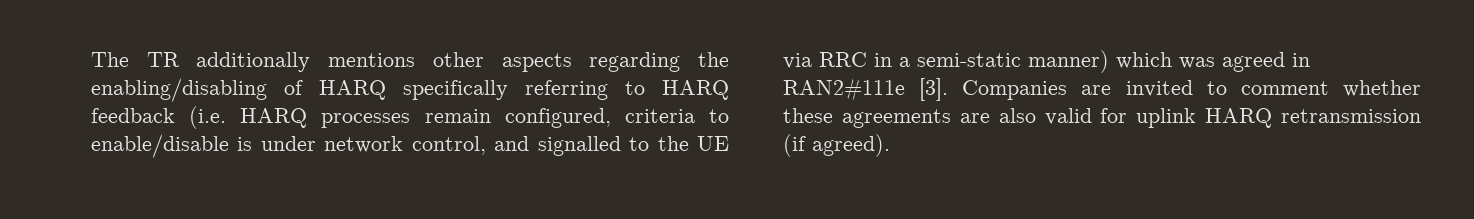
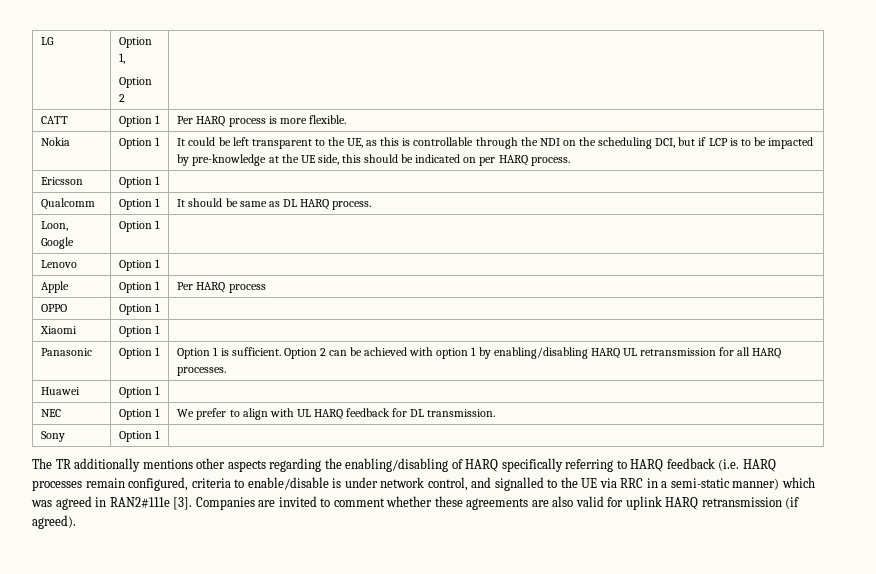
(91, 59) none -> [41,37,55,45] [119,37,153,48] [119,53,126,64] [119,77,153,88] [119,94,126,102] [41,116,69,124] [119,115,161,127] [177,115,346,127] [41,137,71,146] [119,137,161,149] [177,137,813,149] [177,154,570,166] [41,177,84,185] [119,176,161,188] [41,198,96,210] [119,198,161,210] [177,198,372,210] [41,221,69,231] [41,237,75,249] [119,220,161,232] [41,260,78,268] [119,259,161,271] [41,281,70,293] [119,281,161,293] [177,282,266,293] [41,304,68,312] [119,303,161,315] [40,326,78,334] [119,325,161,337] [41,348,93,356] [119,347,161,359] [177,347,782,359] [177,367,227,376] [41,387,81,395] [119,386,161,398] [41,409,62,417] [119,408,161,420] [177,408,496,420] [41,431,66,442] [119,430,161,442] LG | Option 1, // Option 2 | // CATT | Option 1 | Per HARQ process is more flexible. // Nokia | Option 1 | It could be left transparent to the UE, as this is controllable through the NDI on the scheduling DCI, but if LCP is to be impacted by pre-knowledge at the UE side, this should be indicated on per HARQ process. // Ericsson | Option 1 | // Qualcomm | Option 1 | It should be same as DL HARQ process. // Loon, Google | Option 1 | // Lenovo | Option 1 | // Apple | Option 1 | Per HARQ process // OPPO | Option 1 | // Xiaomi | Option 1 | // Panasonic | Option 1 | Option 1 is sufficient. Option 2 can be achieved with option 1 by enabling/disabling HARQ UL retransmission for all HARQ processes. // Huawei | Option 1 | // NEC | Option 1 | We prefer to align with UL HARQ feedback for DL transmission. // Sony | Option 1 | //

